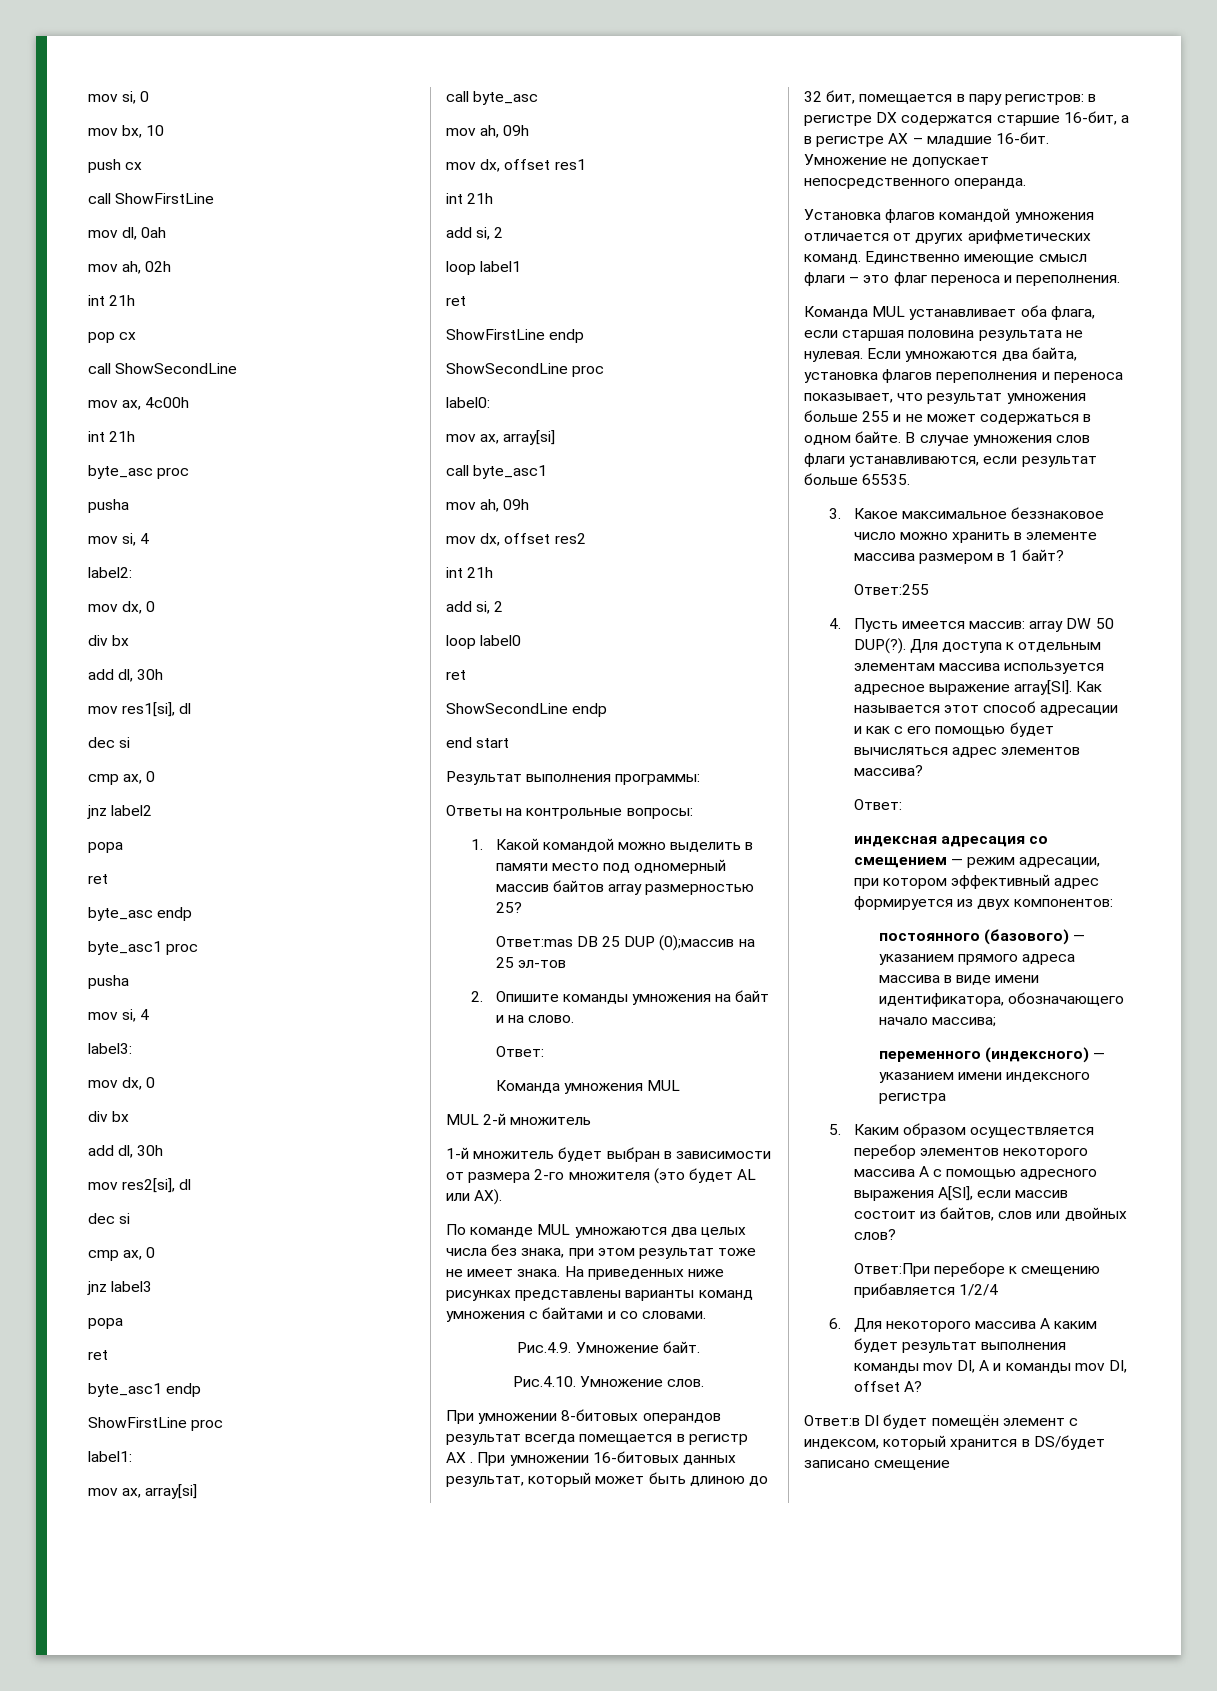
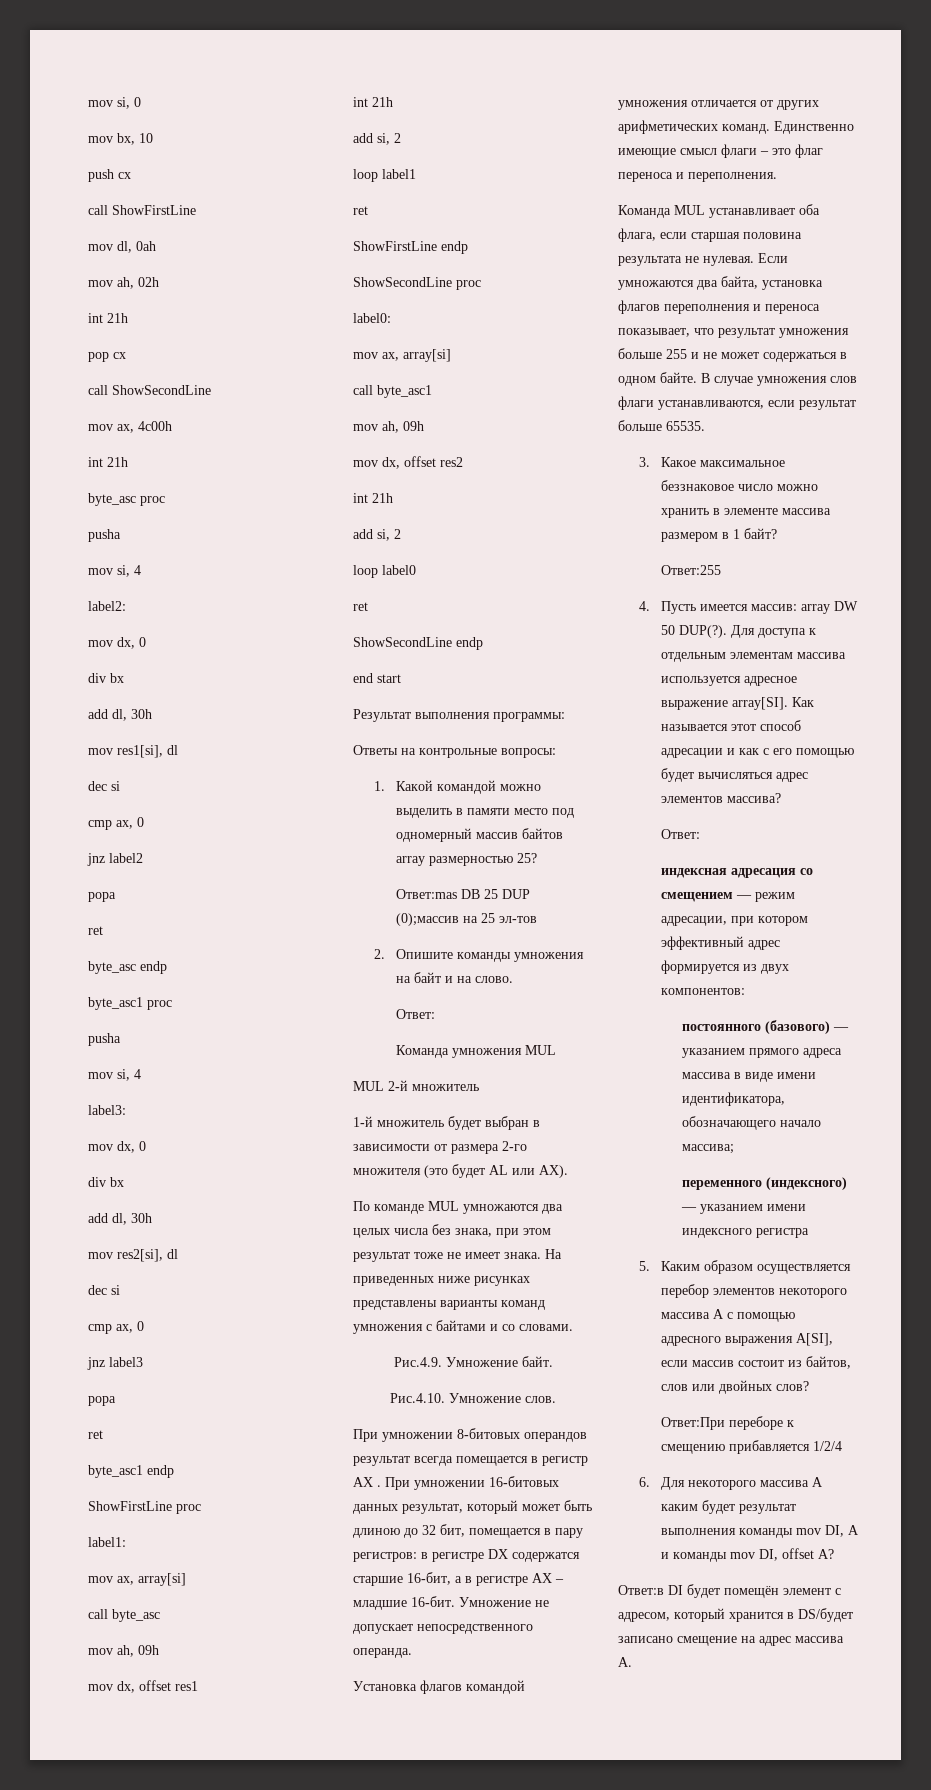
[804,1439,879,1449] индексом, -> [618,1612,670,1622] адресом,
(951, 1465) none -> [741,1636,844,1646] [618,1657,632,1667] на адрес массива А.

